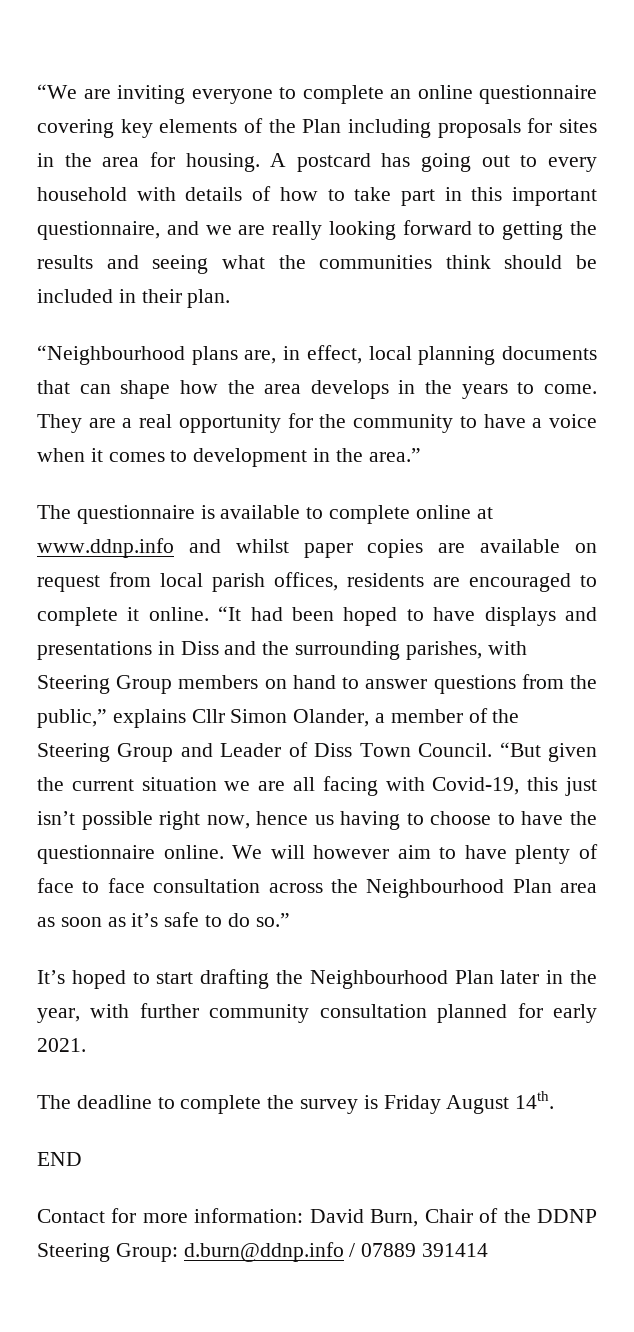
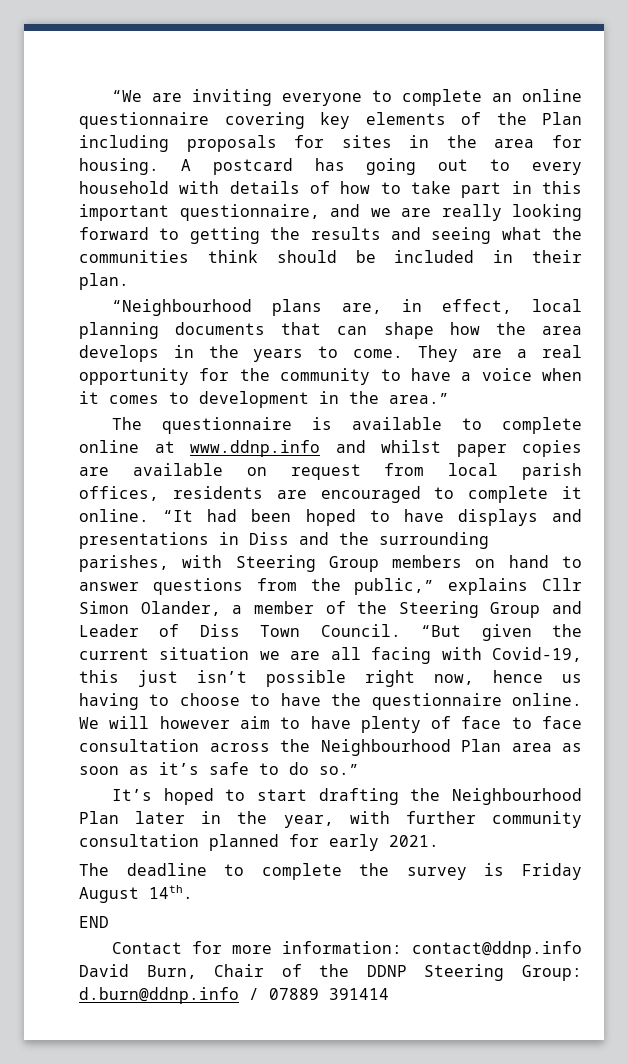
(304, 1215) none -> [412,941,582,958] contact@ddnp.info

